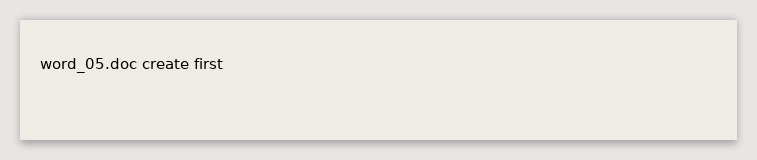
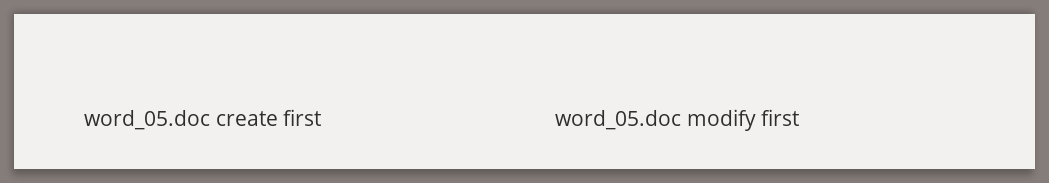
(223, 63) none -> [555,109,800,131] // word_05.doc modify first

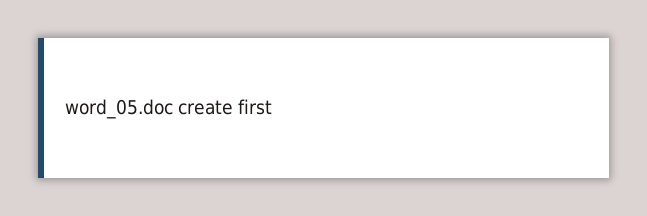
[555,109,800,131] // word_05.doc modify first -> (273, 107) none

